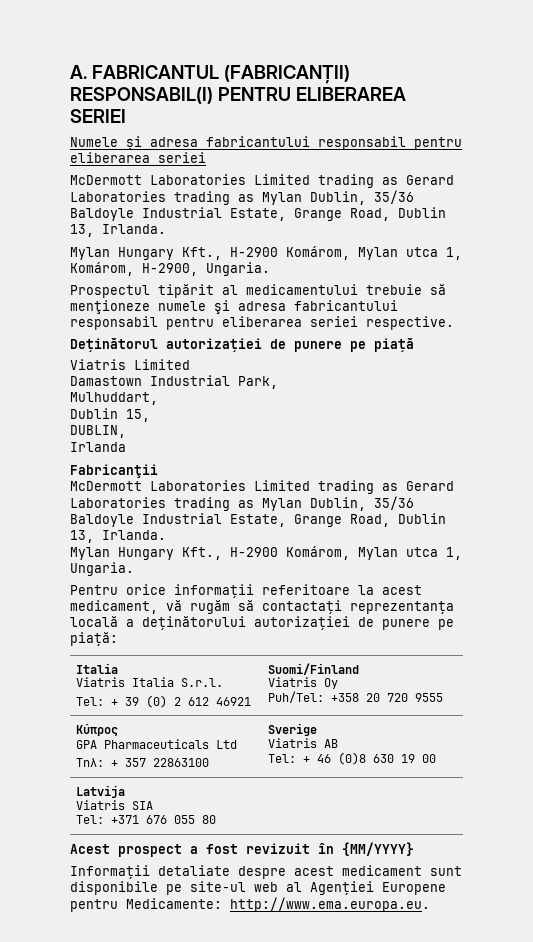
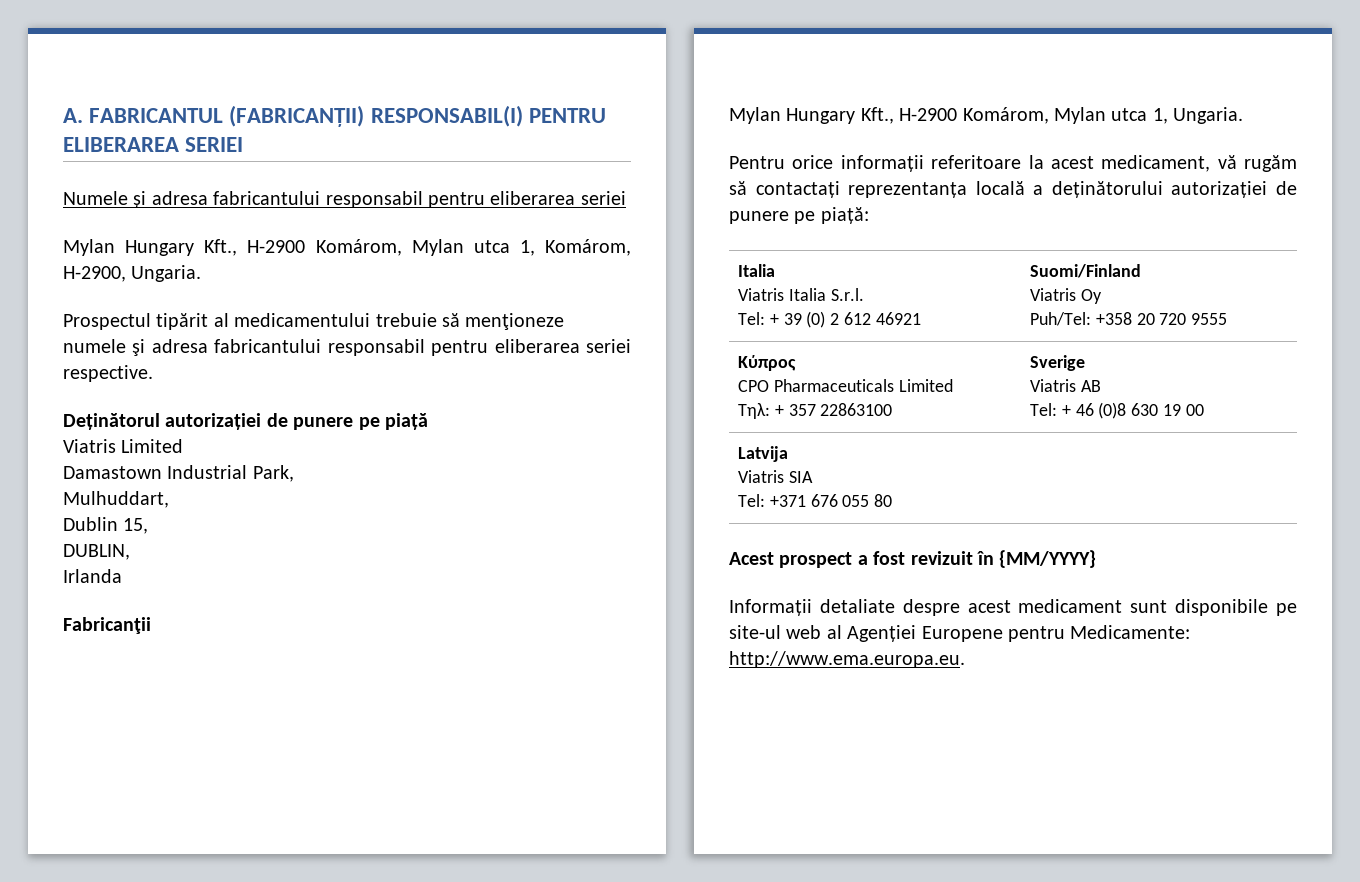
[70,174,454,188] [70,190,414,205] [70,207,446,221] [70,224,166,237] // McDermott Laboratories Limited trading as Gerard Laboratories trading as Mylan Dublin, 35/36 Baldoyle Industrial Estate, Grange Road, Dublin 13, Irlanda. -> (626, 198) none
[70,480,454,494] [70,496,414,511] [70,513,446,527] [70,530,166,543] // McDermott Laboratories Limited trading as Gerard Laboratories trading as Mylan Dublin, 35/36 Baldoyle Industrial Estate, Grange Road, Dublin 13, Irlanda. -> (151, 625) none
[75,739,237,749] GPA Pharmaceuticals Ltd -> [737,379,953,392] CPO Pharmaceuticals Limited

